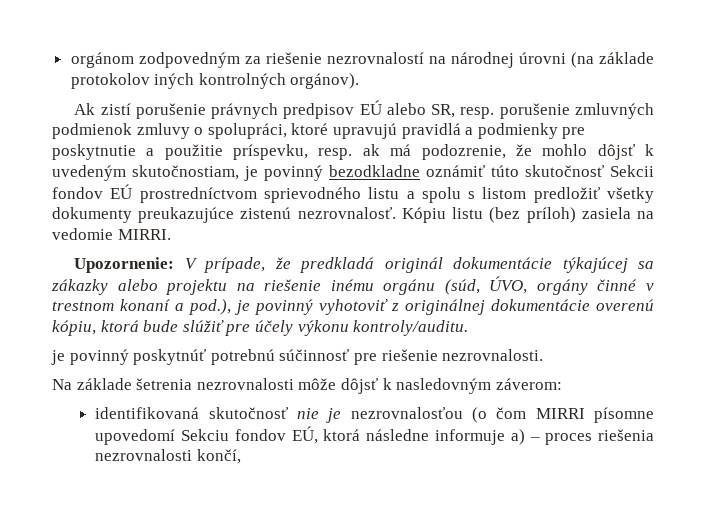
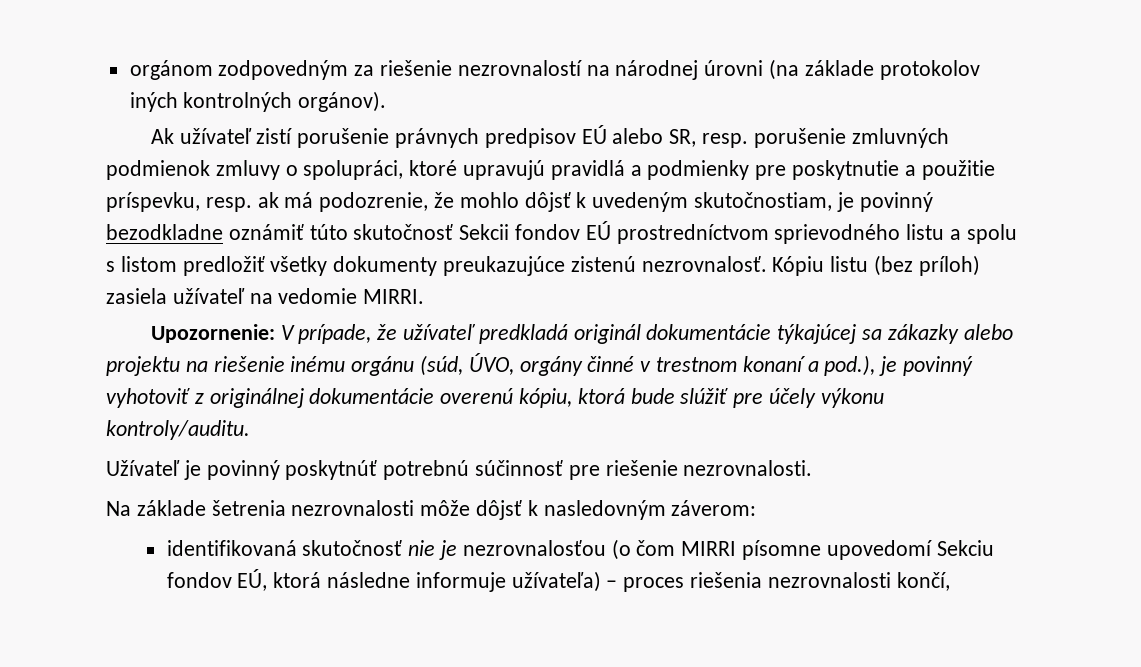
(96, 109) none -> [179,128,252,144] užívateľ
(631, 213) none -> [172,288,245,304] užívateľ
(291, 263) none -> [403,324,476,340] užívateľ
(469, 328) none -> [106,460,180,476] Užívateľ
[510,429,525,445] a) -> [511,571,601,592] užívateľa)

